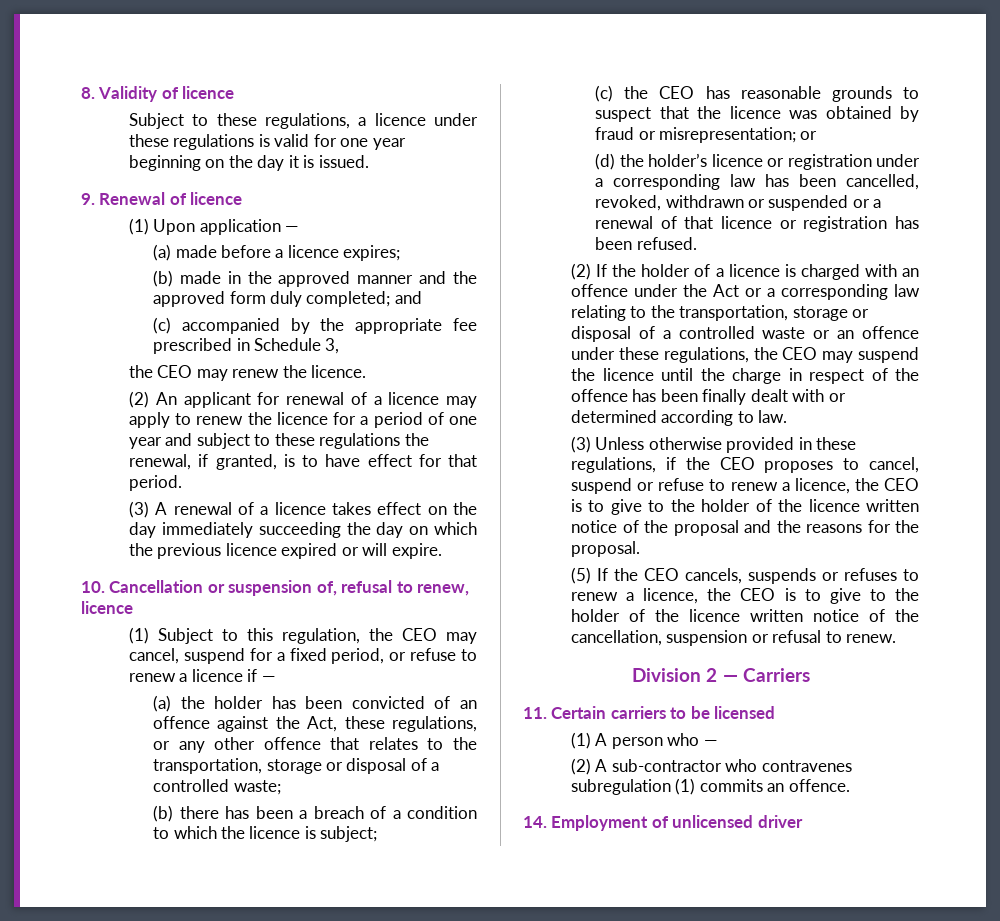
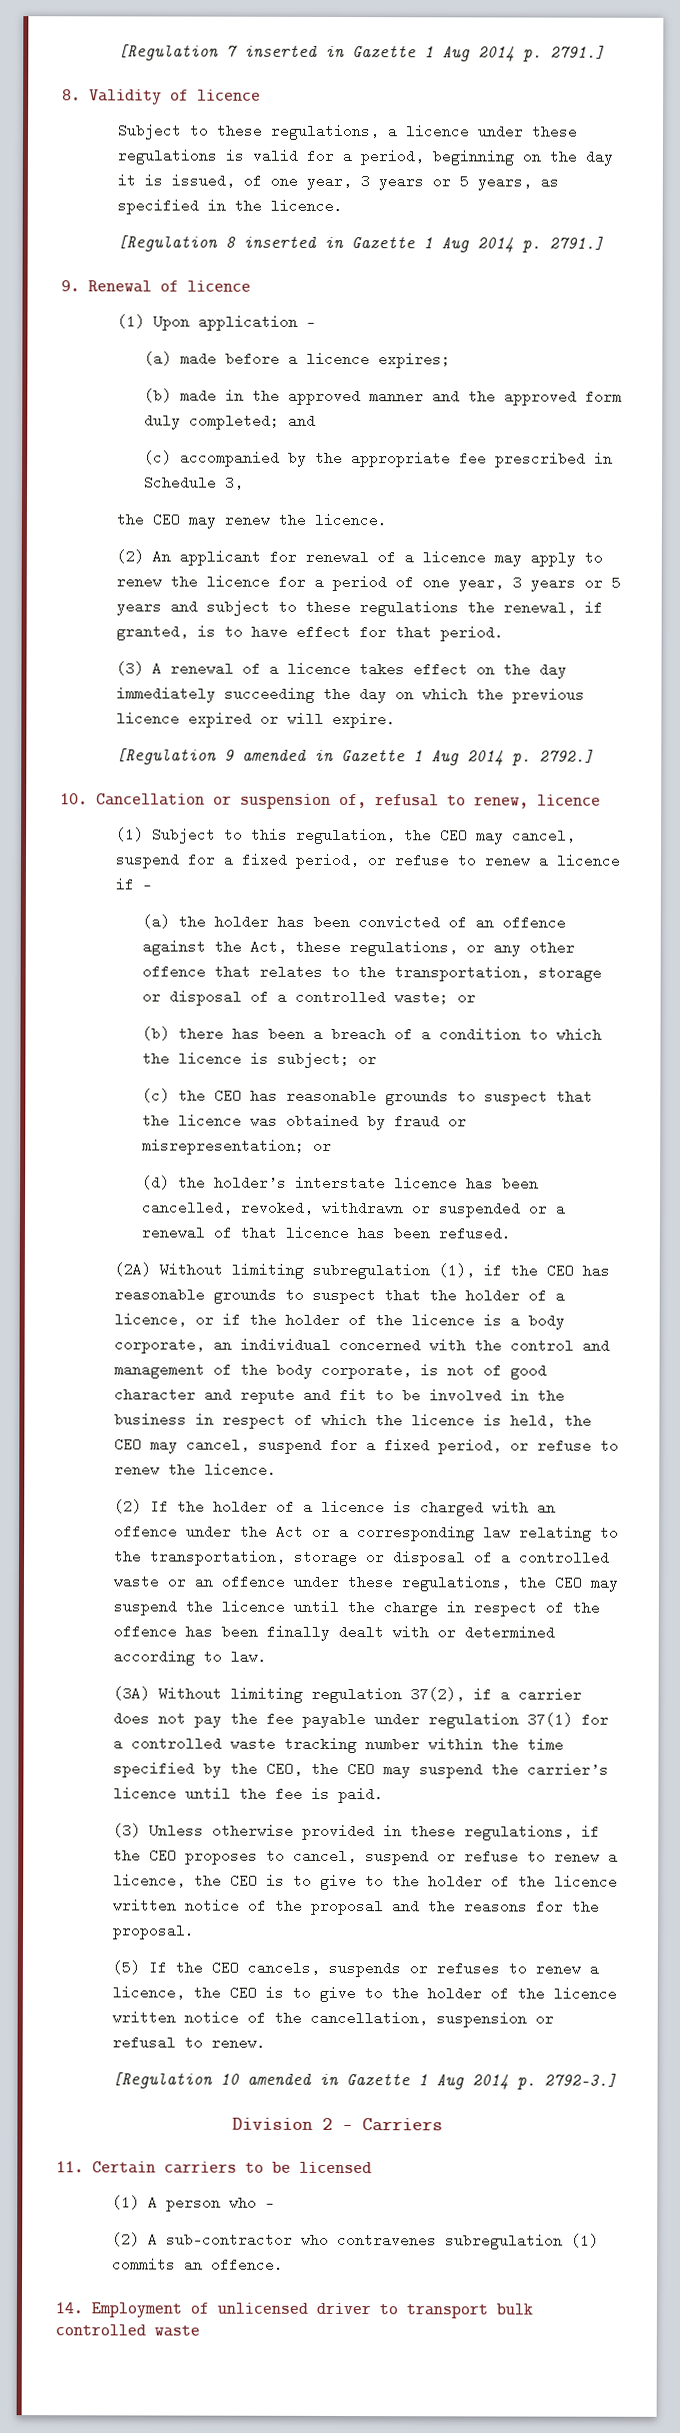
(81, 93) none -> [117,44,605,62] [Regulation 7 inserted in Gazette 1 Aug 2014 p. 2791.] //
[340,138,406,150] one year -> [341,149,424,166] a period,
[318,155,369,168] issued. -> [170,173,559,191] [116,198,343,215] [116,235,604,253] issued, of one year, 3 years or 5 years, as specified in the licence. // [Regulation 8 inserted in Gazette 1 Aug 2014 p. 2791.]
[129,437,163,449] year -> [457,575,621,592] [115,599,162,616] year, 3 years or 5 years
(442, 551) none -> [115,748,594,766] // [Regulation 9 amended in Gazette 1 Aug 2014 p. 2792.]
(281, 787) none -> [457,995,477,1003] or
(378, 834) none -> [358,1057,378,1065] or
[711,154,920,170] [595,174,757,190] licence or registration under a corresponding law -> [295,1175,459,1191] interstate licence
[779,216,888,232] or registration -> (350, 1233) none
(697, 243) none -> [113,1262,610,1280] [113,1287,565,1305] [113,1312,565,1330] [113,1337,610,1354] [113,1362,547,1380] [113,1387,565,1404] [113,1412,592,1429] [113,1437,619,1455] [113,1462,277,1477] // (2A) Without limiting subregulation (1), if the CEO has reasonable grounds to suspect that the holder of a licence, or if the holder of the licence is a body corporate, an individual concerned with the control and management of the body corporate, is not of good character and repute and fit to be involved in the business in respect of which the licence is held, the CEO may cancel, suspend for a fixed period, or refuse to renew the licence.
(788, 416) none -> [112,1686,582,1704] [112,1711,609,1729] [112,1736,564,1754] [112,1761,609,1779] [112,1786,384,1804] // (3A) Without limiting regulation 37(2), if a carrier does not pay the fee payable under regulation 37(1) for a controlled waste tracking number within the time specified by the CEO, the CEO may suspend the carrier’s licence until the fee is paid.
(897, 638) none -> [111,2072,617,2090] // [Regulation 10 amended in Gazette 1 Aug 2014 p. 2792-3.]
(803, 821) none -> [379,2303,533,2319] [55,2324,200,2337] to transport bulk controlled waste

